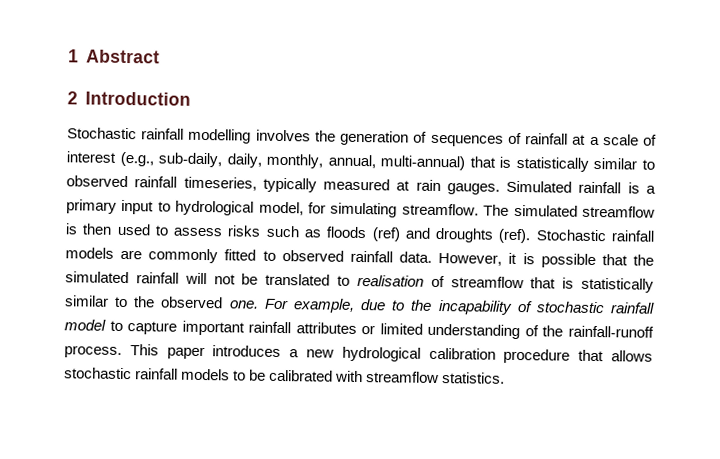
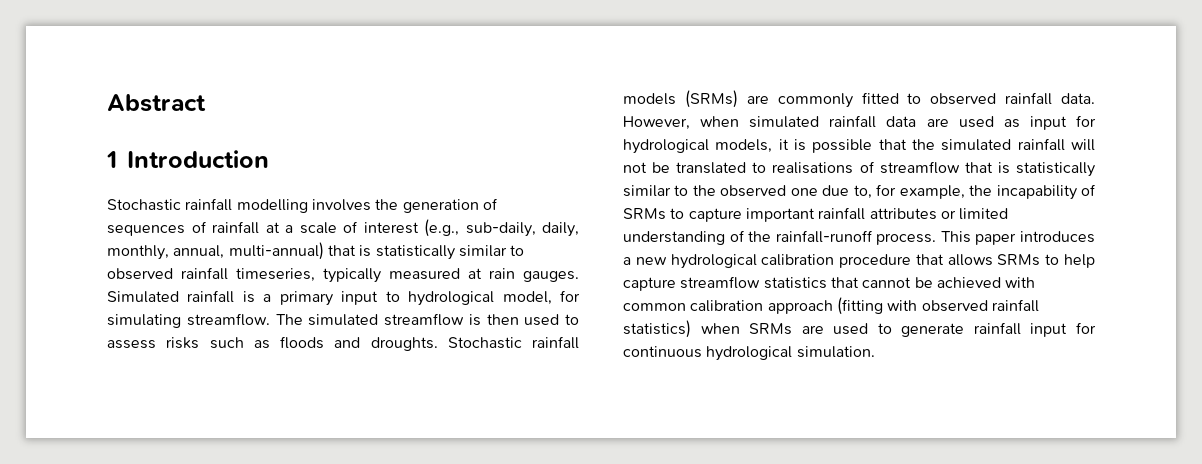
[68,49,79,63] 1 -> (107, 103) none
[67,91,78,105] 2 -> [106,151,117,168] 1
[371,227,532,244] (ref) and droughts (ref). -> [334,337,438,351] and droughts.
(114, 253) none -> [684,90,738,108] (SRMs)
(503, 259) none -> [700,115,1096,130] [623,139,773,154] when simulated rainfall data are used as input for hydrological models,
[356,274,424,287] realisation -> [772,162,854,174] realisations
[228,298,655,315] [64,319,106,331] one. For example, due to the incapability of stochastic rainfall model -> [790,184,1096,200] [623,208,666,220] one due to, for example, the incapability of SRMs
[64,367,506,384] stochastic rainfall models to be calibrated with streamflow statistics. -> [997,254,1095,268] [623,276,1036,291] [623,297,1039,315] [623,320,1096,338] [623,346,875,361] SRMs to help capture streamflow statistics that cannot be achieved with common calibration approach (fitting with observed rainfall statistics) when SRMs are used to generate rainfall input for continuous hydrological simulation.

